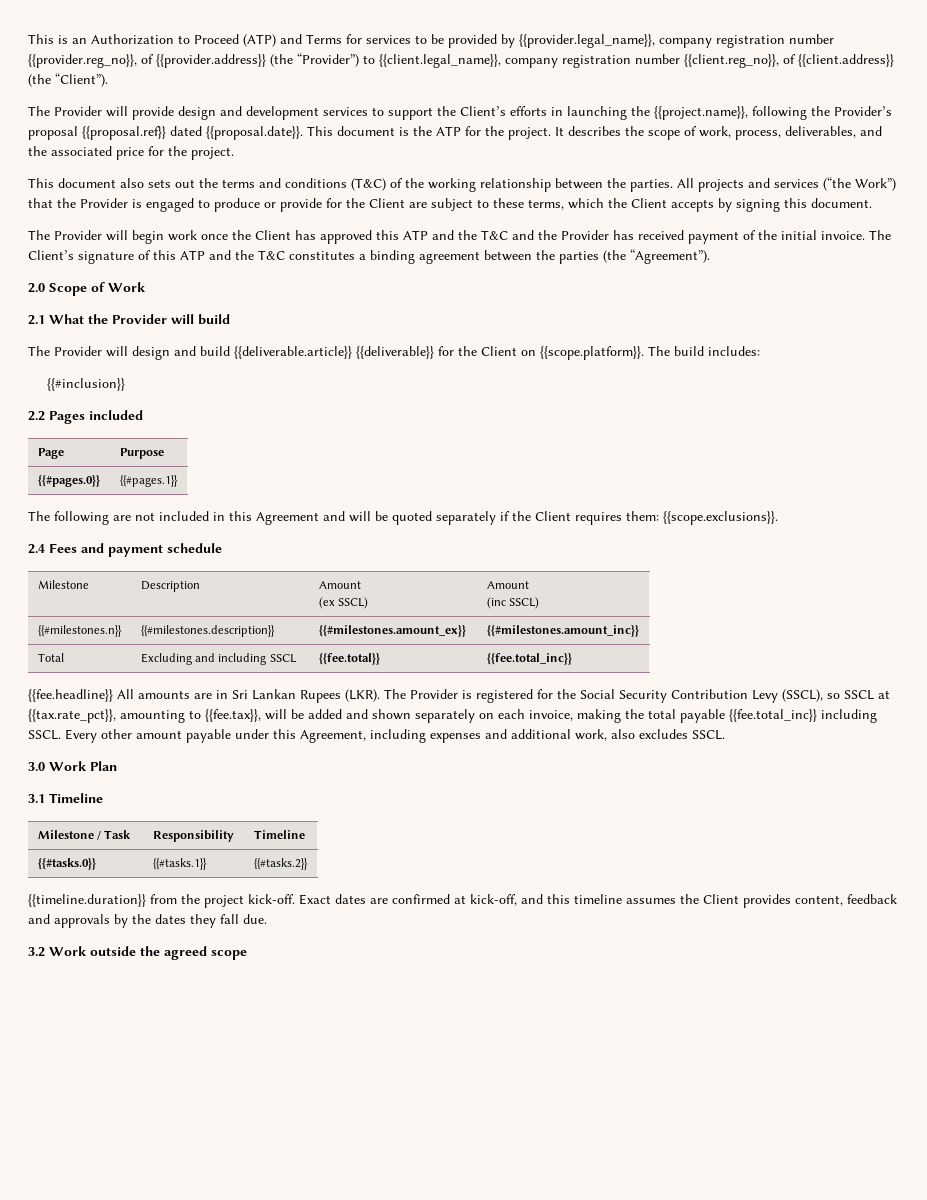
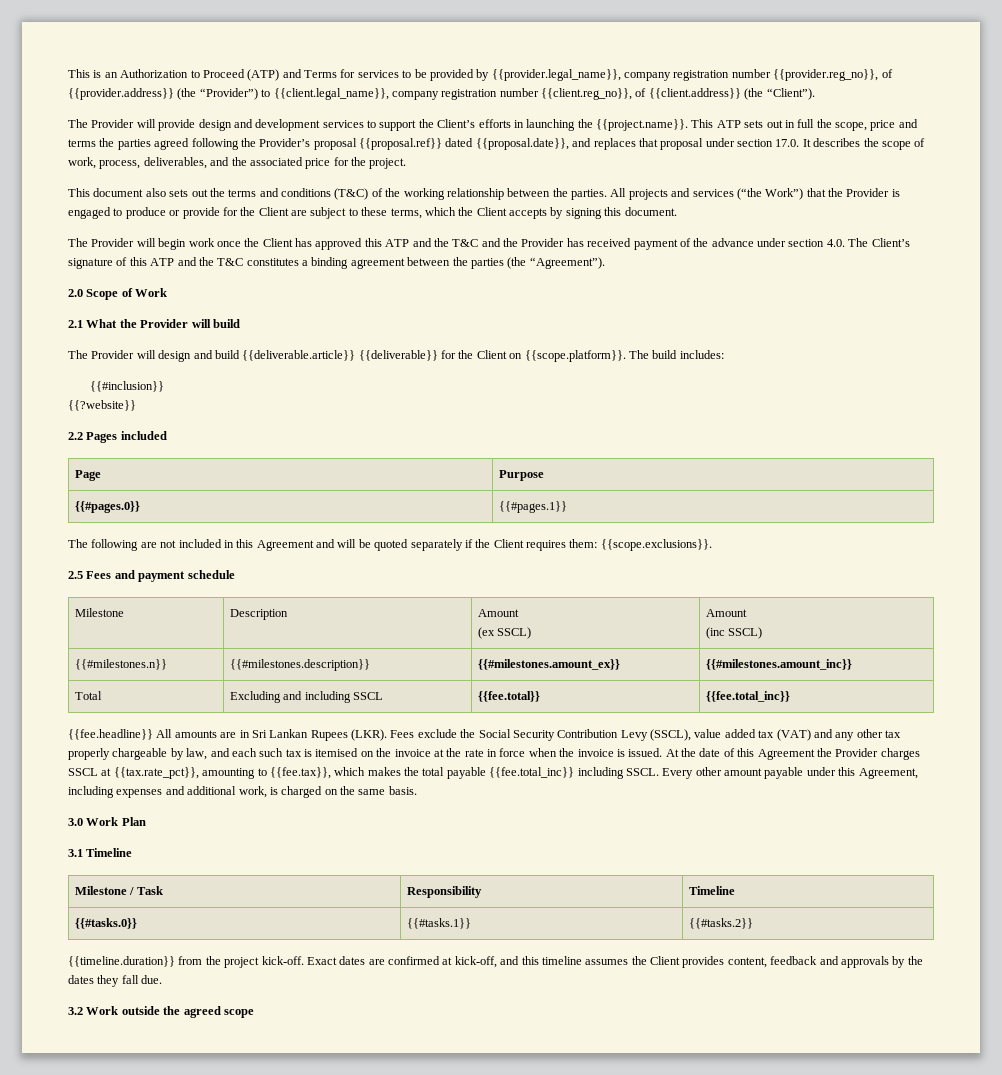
[654,106,748,120] {{project.name}}, -> [596,119,918,131] [68,138,190,150] {{project.name}}. This ATP sets out in full the scope, price and terms the parties agreed
[206,126,551,140] {{proposal.date}}. This document is the ATP for the project. -> [475,138,800,150] {{proposal.date}}, and replaces that proposal under section 17.0.
[781,230,865,240] initial invoice. -> [711,238,845,247] advance under section 4.0.
(126, 384) none -> [68,400,136,411] // {{?website}}
[28,544,45,554] 2.4 -> [68,571,83,579] 2.5
[384,689,553,703] The Provider is registered for -> [390,729,457,738] Fees exclude
[827,693,840,699] so -> [694,729,901,741] [68,748,920,760] value added tax (VAT) and any other tax properly chargeable by law, and each such tax is itemised on the invoice at the rate in force when the invoice is issued. At the date of this Agreement the Provider charges
[265,709,621,723] will be added and shown separately on each invoice, making -> [334,767,401,776] which makes
[611,729,725,740] also excludes SSCL. -> [269,786,417,798] is charged on the same basis.

